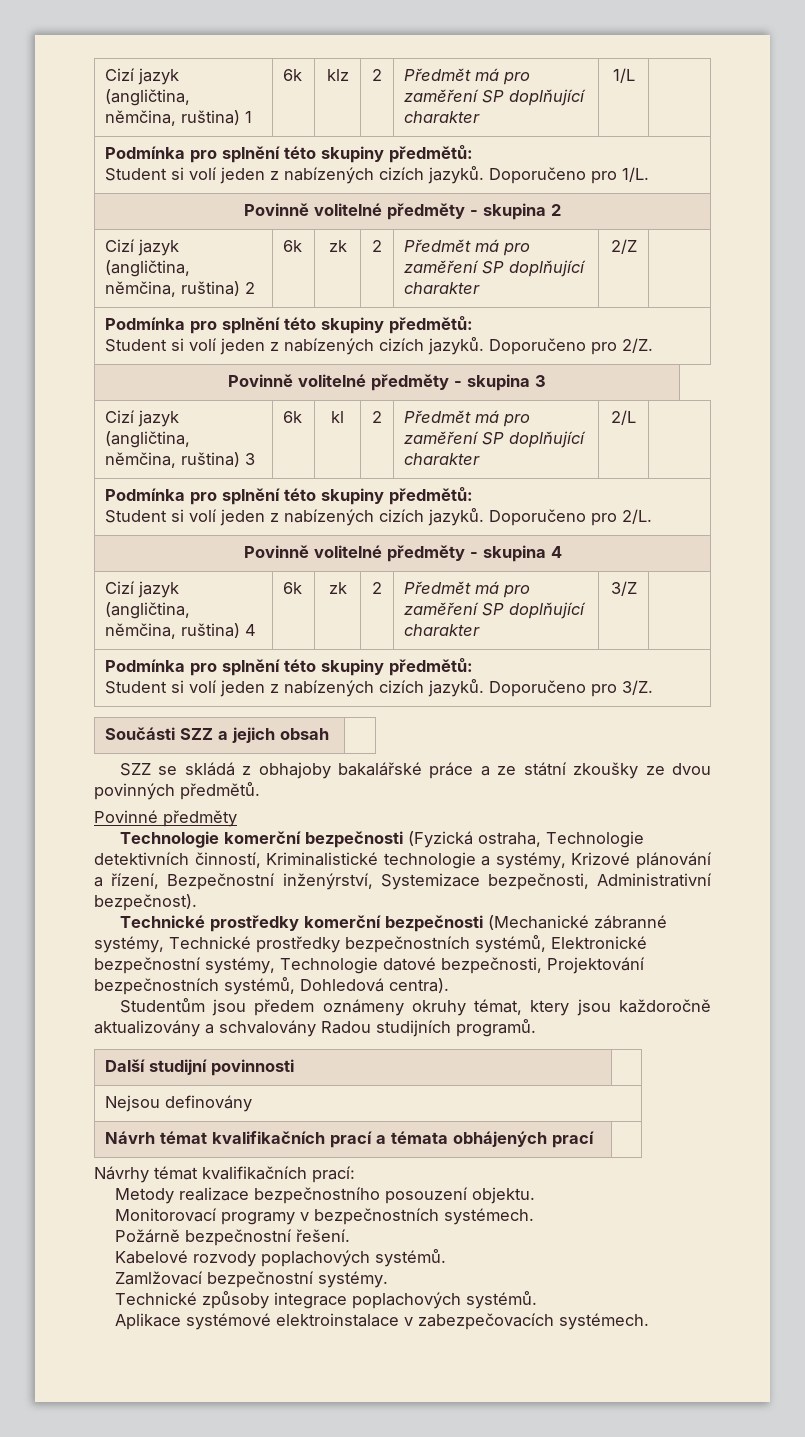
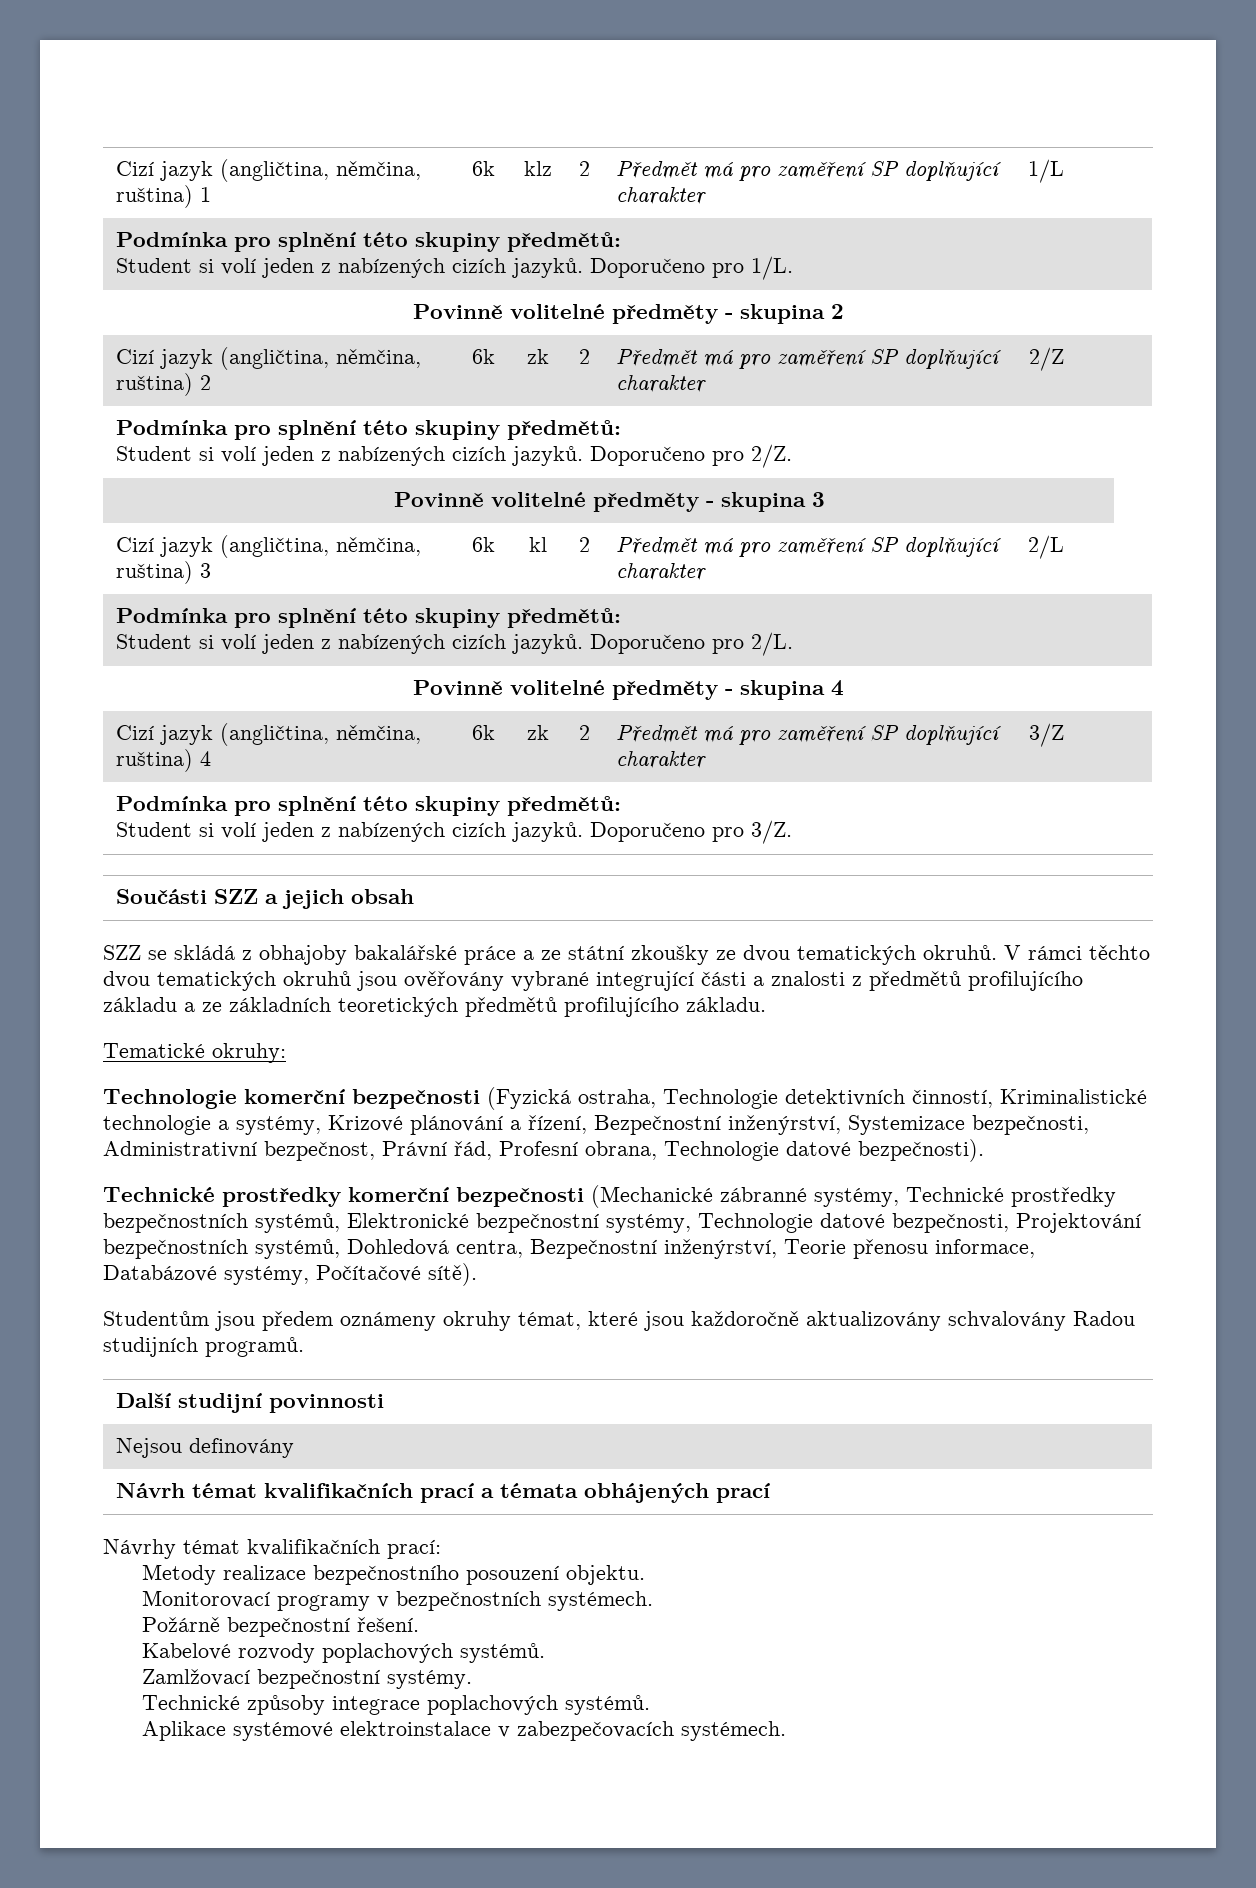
[94,782,260,800] [94,810,237,827] povinných předmětů. // Povinné předměty -> [797,945,1150,965] [103,971,1083,991] [103,997,766,1017] [103,1043,286,1063] tematických okruhů. V rámci těchto dvou tematických okruhů jsou ověřovány vybrané integrující části a znalosti z předmětů profilujícího základu a ze základních teoretických předmětů profilujícího základu. // Tematické okruhy:
[94,894,197,911] bezpečnost). -> [264,1139,984,1162] bezpečnost, Právní řád, Profesní obrana, Technologie datové bezpečnosti).
[389,978,449,993] centra). -> [456,1239,1035,1259] [103,1263,477,1286] centra, Bezpečnostní inženýrství, Teorie přenosu informace, Databázové systémy, Počítačové sítě).
[530,1000,570,1016] ktery -> [588,1311,638,1326] které
[205,1024,214,1034] a -> (941, 1321) none

